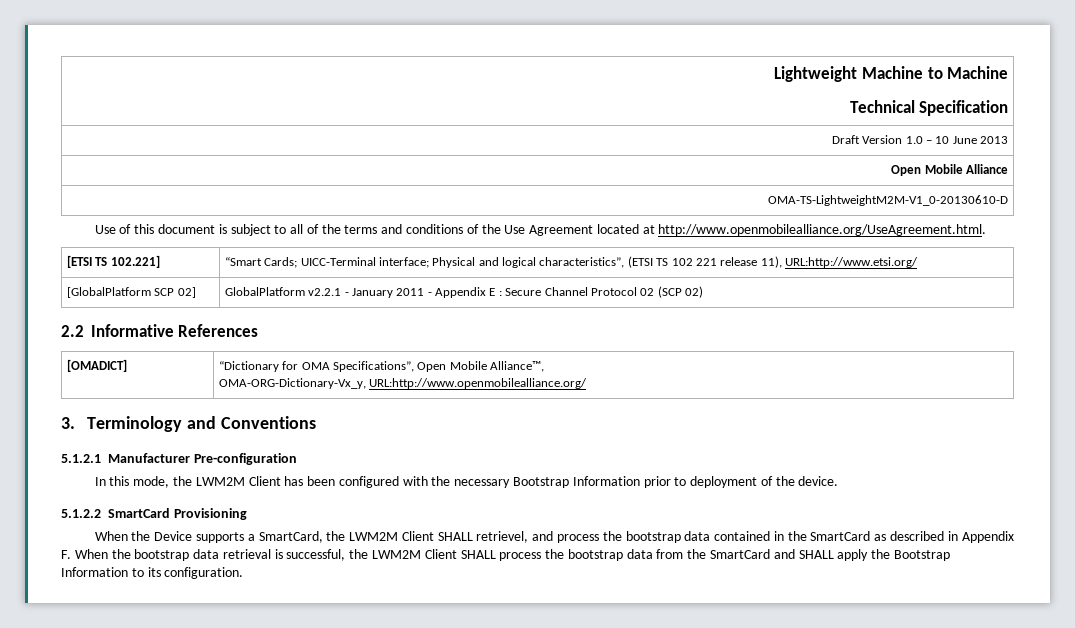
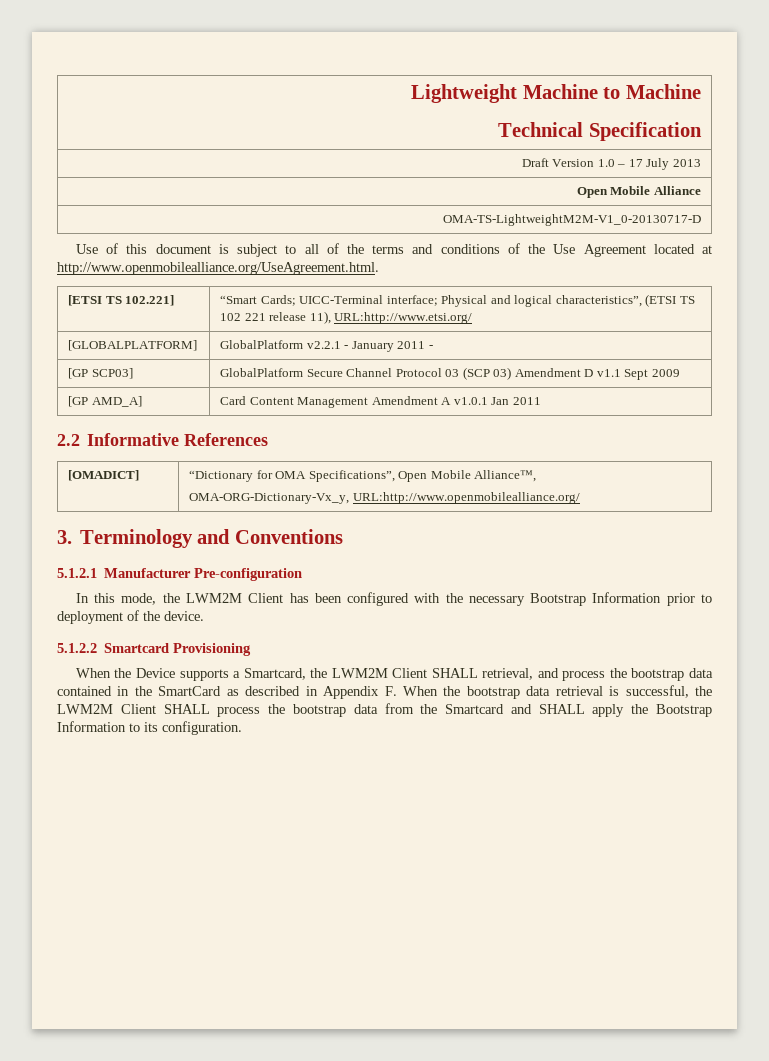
[935,136,977,144] 10 June -> [628,158,670,170] 17 July
[768,195,1009,206] OMA-TS-LightweightM2M-V1_0-20130610-D -> [442,214,701,226] OMA-TS-LightweightM2M-V1_0-20130717-D
[66,287,196,298] [GlobalPlatform SCP 02] -> [68,340,198,351] [GLOBALPLATFORM]
[435,286,704,298] Appendix E : Secure Channel Protocol 02 (SCP 02) -> [68,368,133,379] [220,367,680,380] [68,396,142,407] [220,396,541,408] // [GP SCP03] | GlobalPlatform Secure Channel Protocol 03 (SCP 03) Amendment D v1.1 Sept 2009 // [GP AMD_A] | Card Content Management Amendment A v1.0.1 Jan 2011
[108,508,170,518] SmartCard -> [104,643,170,653] Smartcard
[258,531,529,543] SmartCard, the LWM2M Client SHALL retrievel, -> [243,668,534,680] Smartcard, the LWM2M Client SHALL retrieval,
[710,549,771,559] SmartCard -> [445,704,505,714] Smartcard

